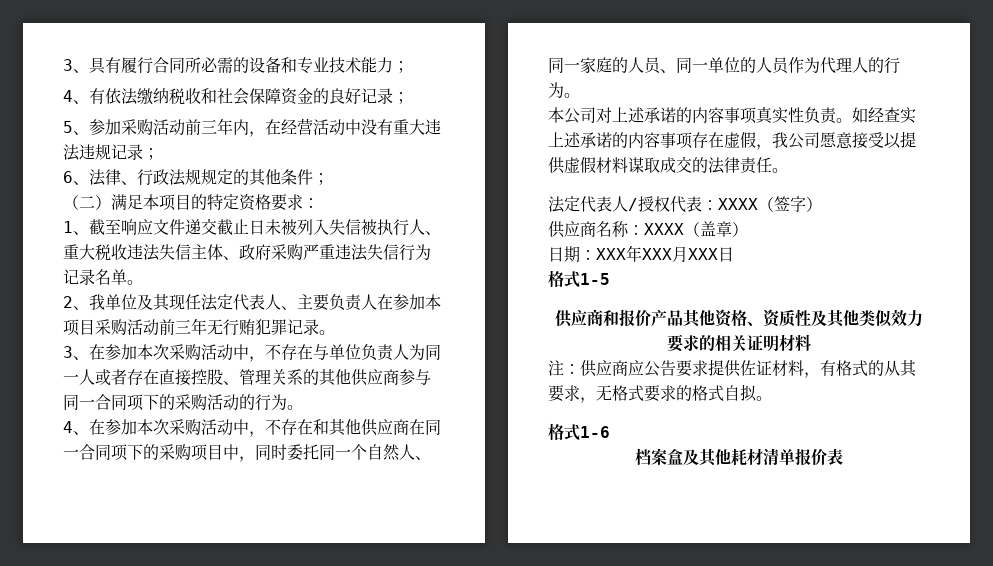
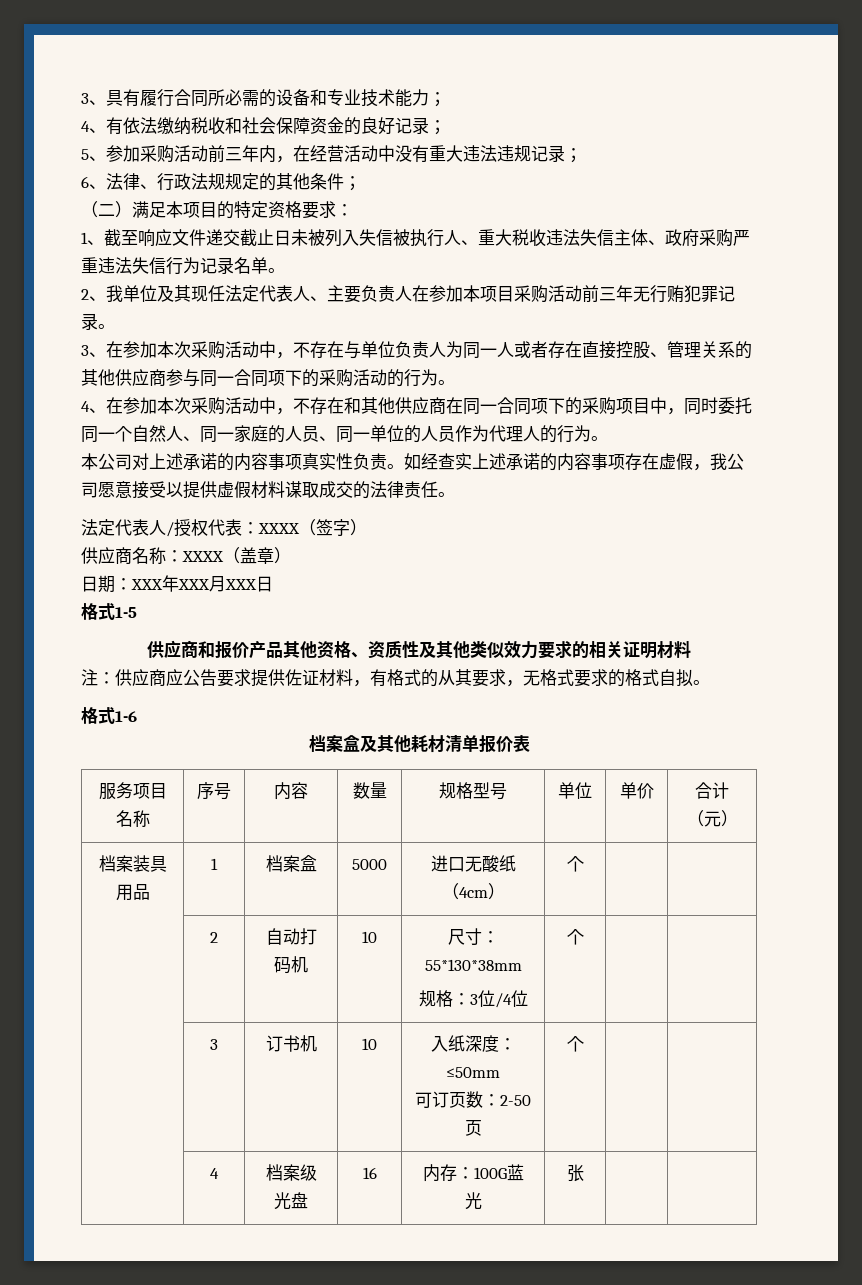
(843, 456) none -> [98,782,167,800] [115,810,150,827] [197,782,231,800] [274,782,308,800] [352,782,387,799] [439,782,507,800] [558,782,592,799] [619,782,654,799] [695,782,729,799] [686,810,738,827] [98,855,167,872] [115,884,150,901] [211,858,218,870] [265,855,317,872] [352,859,387,870] [430,855,516,872] [441,883,505,900] [566,856,584,872] [210,932,218,943] [265,928,317,945] [274,956,308,974] [362,931,377,943] [447,928,499,945] [424,959,522,971] [418,990,528,1008] [566,929,584,945] [210,1039,218,1050] [265,1035,317,1052] [362,1038,377,1050] [430,1035,516,1052] [446,1067,500,1078] [415,1091,531,1108] [464,1120,482,1136] [566,1036,584,1052] [210,1168,219,1179] [265,1164,317,1181] [274,1192,308,1210] [362,1167,377,1179] [422,1164,524,1182] [464,1192,482,1210] [566,1164,584,1182] // 服务项目名称 | 序号 | 内容 | 数量 | 规格型号 | 单位 | 单价 | 合计（元） // 档案装具用品 | 1 | 档案盒 | 5000 | 进口无酸纸（4cm） | 个 | | // | 2 | 自动打码机 | 10 | 尺寸：55*130*38mm // 规格：3位/4位 | 个 | | // | 3 | 订书机 | 10 | 入纸深度：≤50mm // 可订页数：2-50页 | 个 | | // | 4 | 档案级光盘 | 16 | 内存：100G蓝光 | 张 | |

